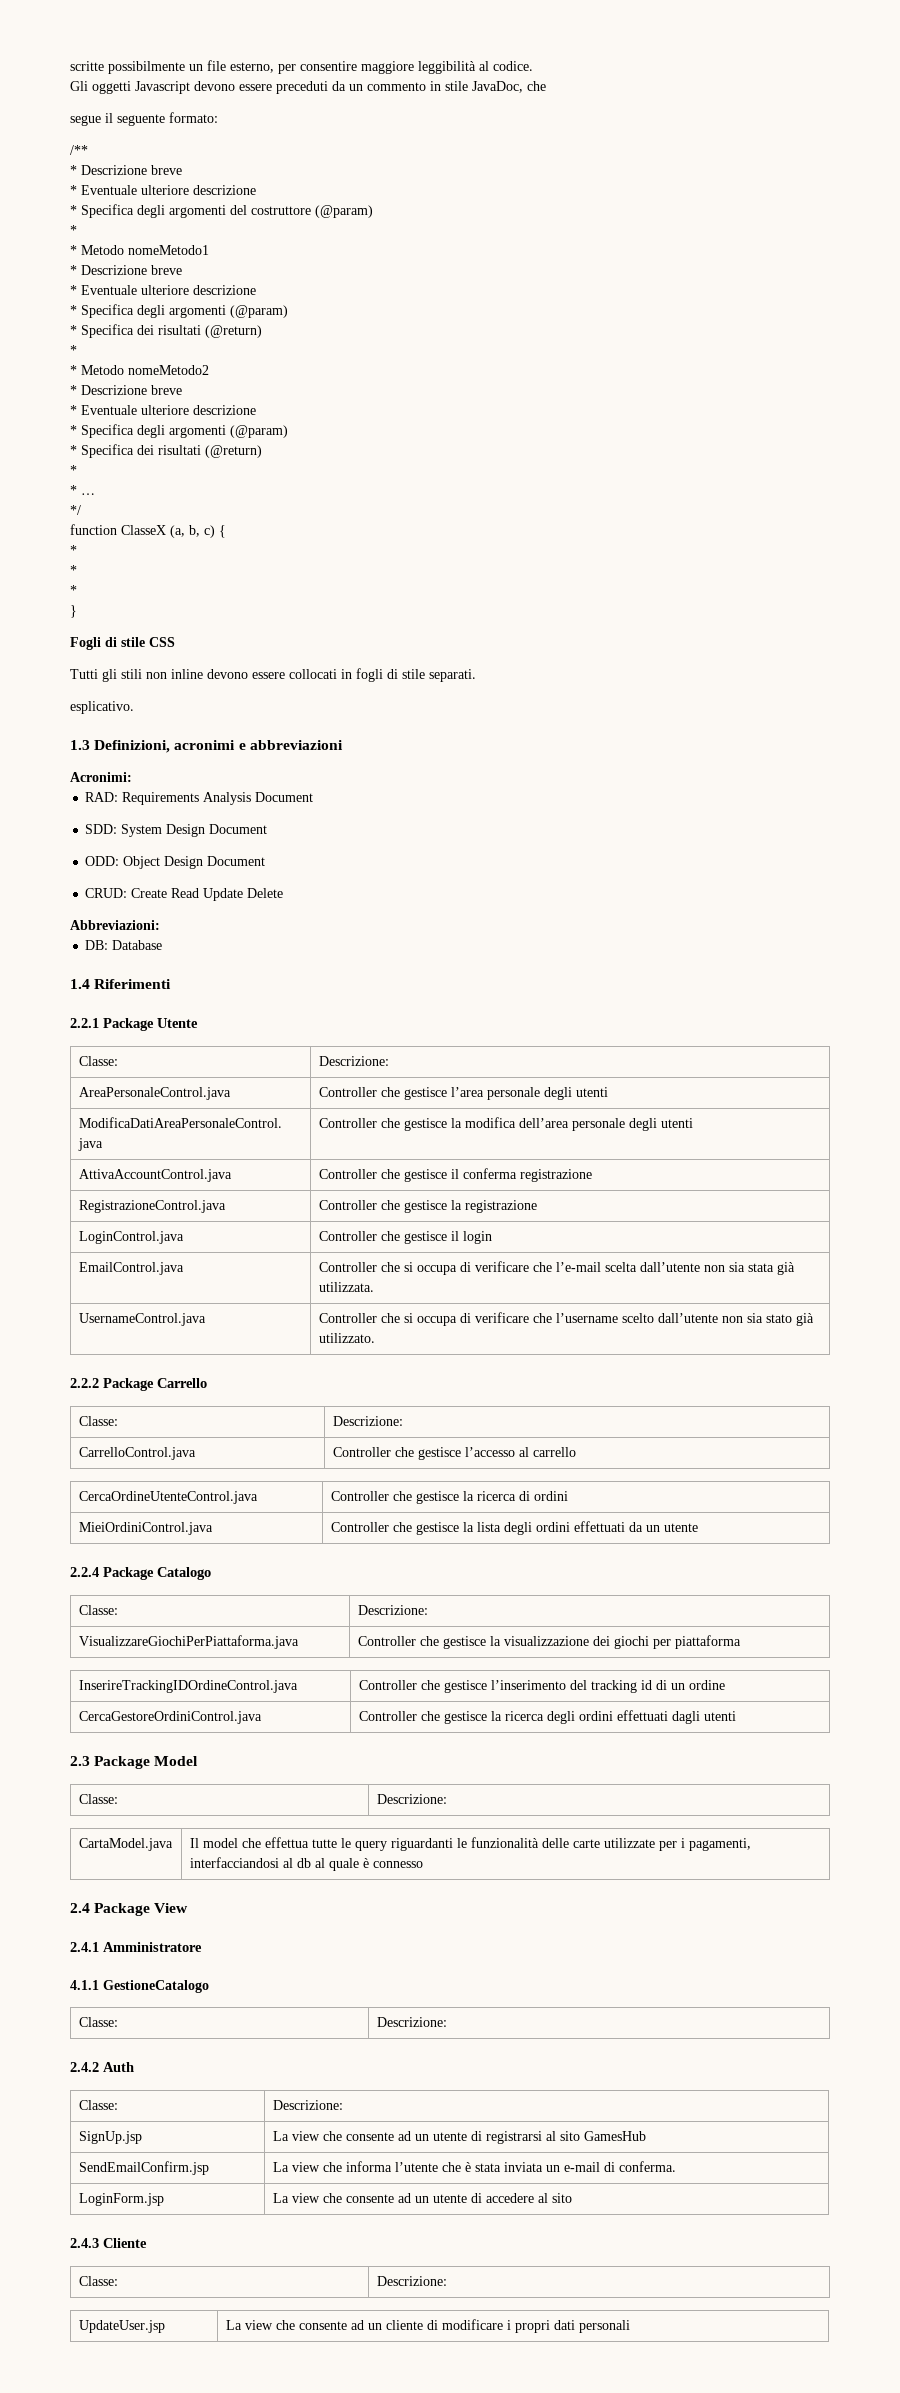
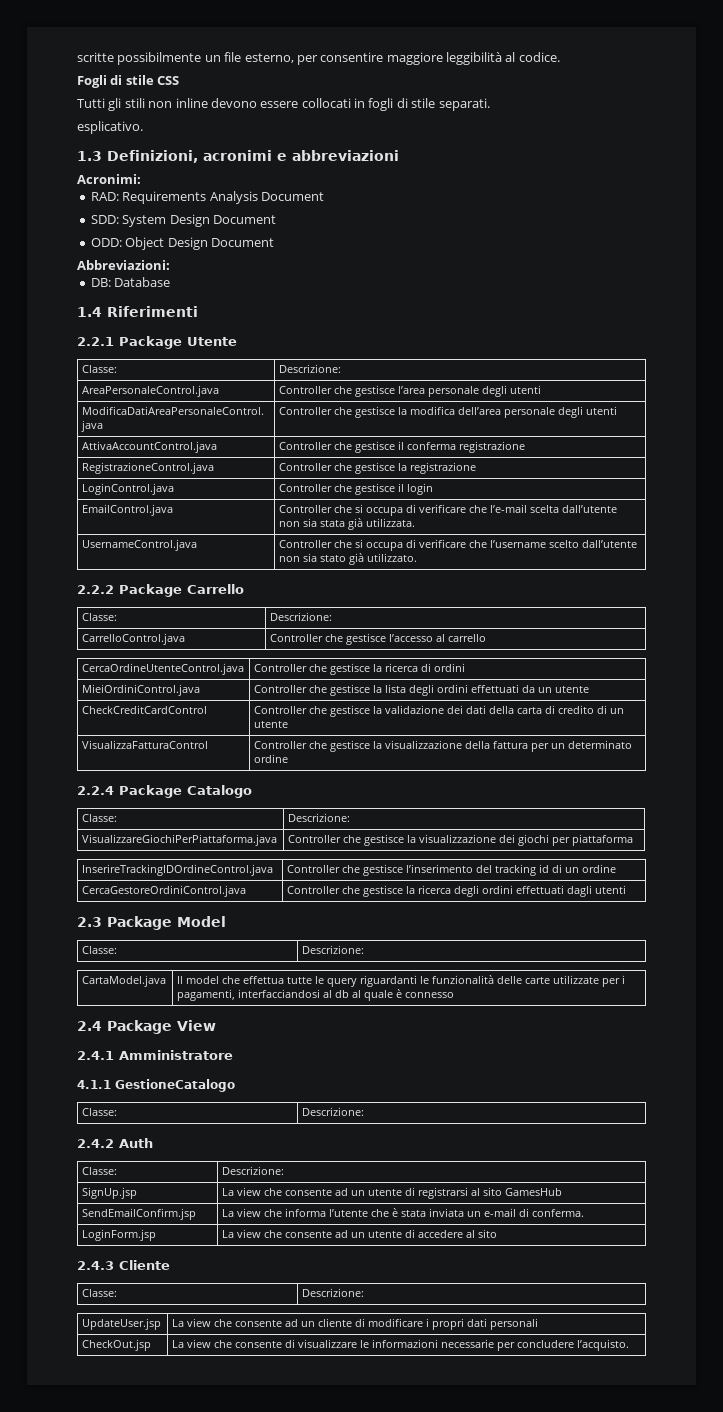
[70,81,546,94] [70,112,218,126] [70,145,88,155] [70,165,182,175] [70,185,256,195] [70,204,373,218] [70,225,77,235] [70,245,209,255] [70,265,182,275] [70,285,256,295] [70,304,288,318] [70,324,262,338] [70,345,77,355] [70,365,209,375] [70,385,182,395] [70,405,256,415] [70,424,288,438] [70,444,262,458] [70,465,77,475] [70,485,95,495] [70,505,81,515] [70,524,226,538] [70,545,77,555] [70,565,77,575] [70,585,77,595] [70,605,77,618] // Gli oggetti Javascript devono essere preceduti da un commento in stile JavaDoc, che // segue il seguente formato: // /** // * Descrizione breve // * Eventuale ulteriore descrizione // * Specifica degli argomenti del costruttore (@param) // * // * Metodo nomeMetodo1 // * Descrizione breve // * Eventuale ulteriore descrizione // * Specifica degli argomenti (@param) // * Specifica dei risultati (@return) // * // * Metodo nomeMetodo2 // * Descrizione breve // * Eventuale ulteriore descrizione // * Specifica degli argomenti (@param) // * Specifica dei risultati (@return) // * // * … // */ // function ClasseX (a, b, c) { // * // * // * // } -> (560, 57) none
[85,888,284,901] // CRUD: Create Read Update Delete -> (274, 242) none
(698, 1527) none -> [82,705,208,714] [254,705,625,717] [254,721,289,728] [82,740,209,749] [254,740,633,752] [254,754,289,763] // CheckCreditCardControl | Controller che gestisce la validazione dei dati della carta di credito di un utente // VisualizzaFatturaControl | Controller che gestisce la visualizzazione della fattura per un determinato ordine
(630, 2326) none -> [82,1339,152,1351] [172,1339,630,1351] // CheckOut.jsp | La view che consente di visualizzare le informazioni necessarie per concludere l’acquisto.

